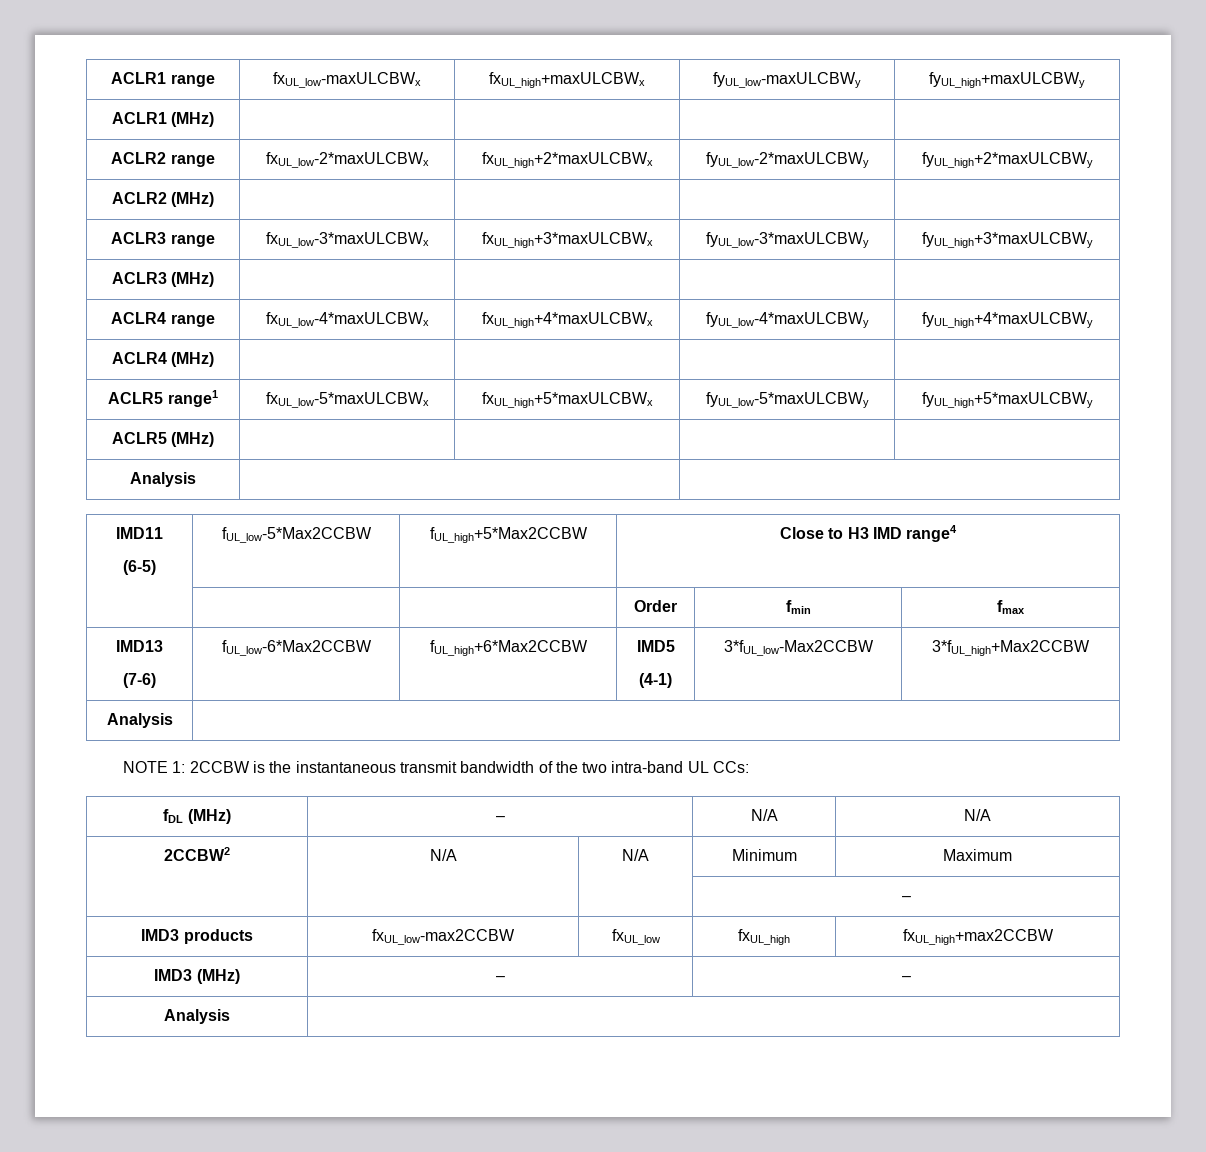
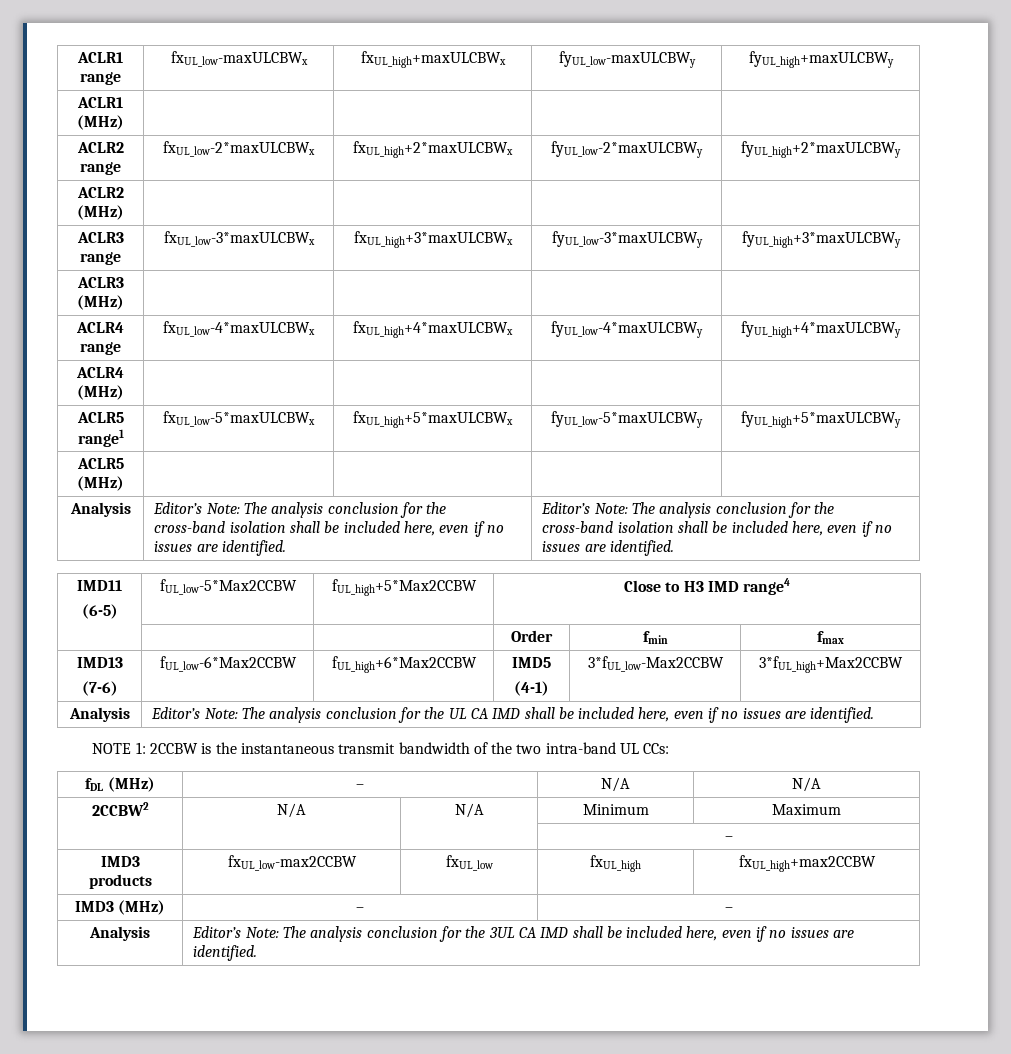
(196, 479) | -> [153,502,447,518] [154,521,504,537] [154,540,286,556] [541,502,835,518] [542,521,892,537] [542,540,674,556] Editor’s Note: The analysis conclusion for the cross-band isolation shall be included here, even if no issues are identified. | Editor’s Note: The analysis conclusion for the cross-band isolation shall be included here, even if no issues are identified.
(173, 720) none -> [151,707,875,723] Editor’s Note: The analysis conclusion for the UL CA IMD shall be included here, even if no issues are identified.
(230, 1016) none -> [192,926,855,942] [193,945,258,961] Editor’s Note: The analysis conclusion for the 3UL CA IMD shall be included here, even if no issues are identified.

